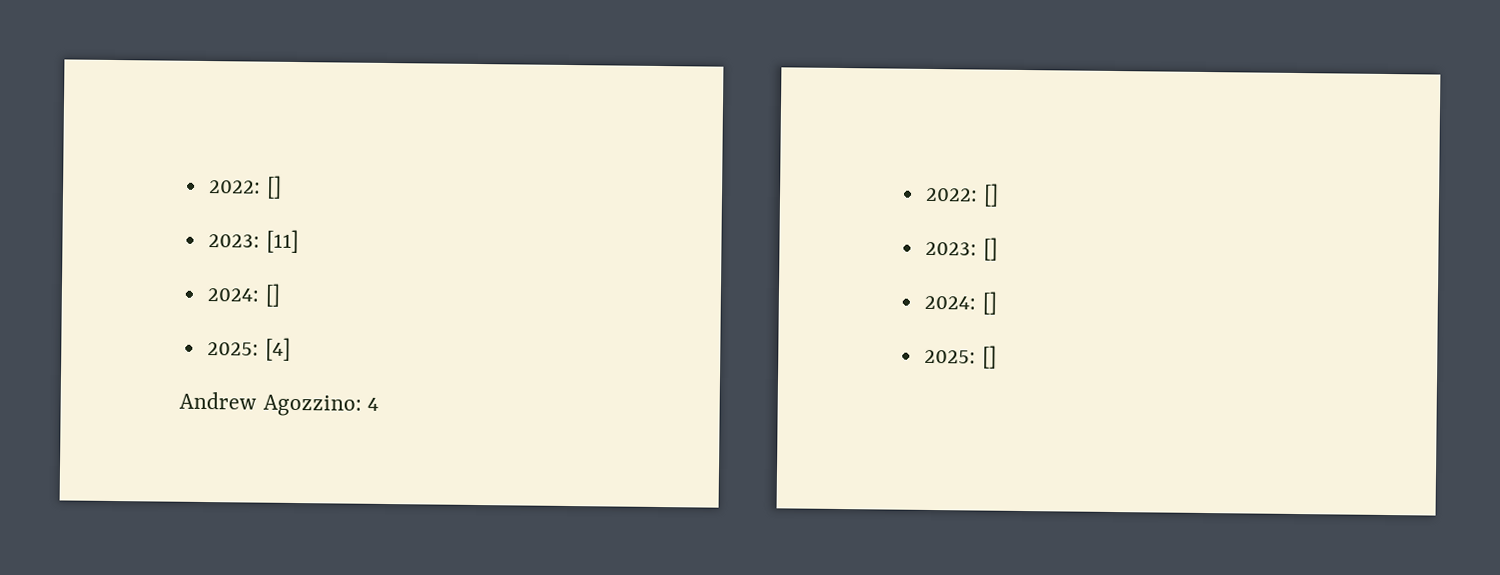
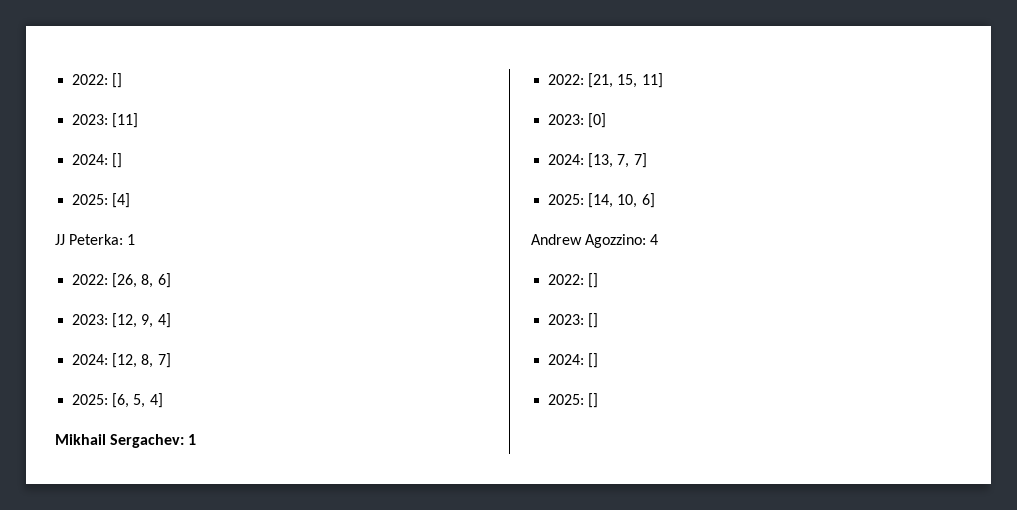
(291, 349) none -> [55,234,136,245] [72,273,171,288] [72,313,171,328] [72,353,171,368] [72,393,163,408] [55,434,197,448] [548,73,663,88] [548,113,607,128] [548,153,647,168] [548,193,655,208] // JJ Peterka: 1 // 2022: [26, 8, 6] // 2023: [12, 9, 4] // 2024: [12, 8, 7] // 2025: [6, 5, 4] // Mikhail Sergachev: 1 // 2022: [21, 15, 11] // 2023: [0] // 2024: [13, 7, 7] // 2025: [14, 10, 6]

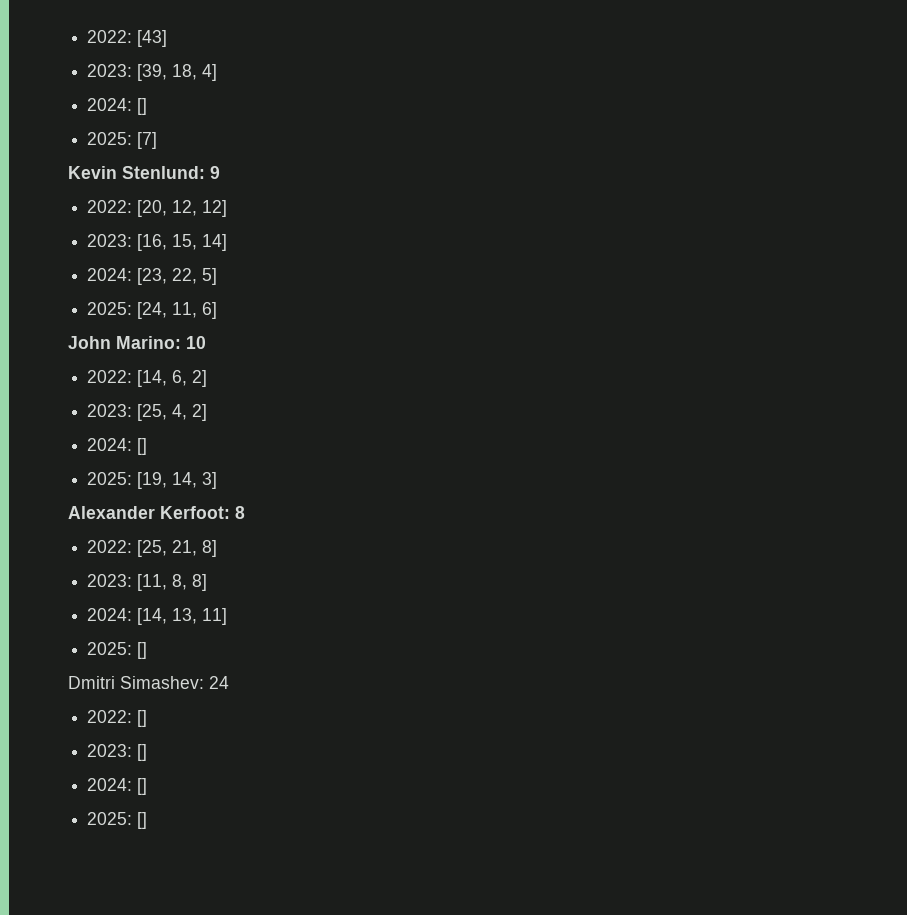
[72,73,123,88] [72,113,139,128] [72,153,123,168] [72,193,131,208] [55,234,136,245] [72,273,171,288] [72,313,171,328] [72,353,171,368] [72,393,163,408] [55,434,197,448] [548,73,663,88] [548,113,607,128] [548,153,647,168] [548,193,655,208] [531,234,659,248] 2022: [] // 2023: [11] // 2024: [] // 2025: [4] // JJ Peterka: 1 // 2022: [26, 8, 6] // 2023: [12, 9, 4] // 2024: [12, 8, 7] // 2025: [6, 5, 4] // Mikhail Sergachev: 1 // 2022: [21, 15, 11] // 2023: [0] // 2024: [13, 7, 7] // 2025: [14, 10, 6] // Andrew Agozzino: 4 -> [87,30,168,47] [87,64,218,81] [87,98,148,115] [87,132,158,149] [68,166,220,179] [87,200,228,217] [87,234,228,251] [87,268,218,285] [87,302,218,319] [68,336,206,349] [87,370,208,387] [87,404,208,421] [87,438,148,455] [87,472,218,489] [68,506,245,519] [87,540,218,557] [87,574,208,591] [87,608,228,625] [87,642,148,659] [68,676,229,689] 2022: [43] // 2023: [39, 18, 4] // 2024: [] // 2025: [7] // Kevin Stenlund: 9 // 2022: [20, 12, 12] // 2023: [16, 15, 14] // 2024: [23, 22, 5] // 2025: [24, 11, 6] // John Marino: 10 // 2022: [14, 6, 2] // 2023: [25, 4, 2] // 2024: [] // 2025: [19, 14, 3] // Alexander Kerfoot: 8 // 2022: [25, 21, 8] // 2023: [11, 8, 8] // 2024: [14, 13, 11] // 2025: [] // Dmitri Simashev: 24

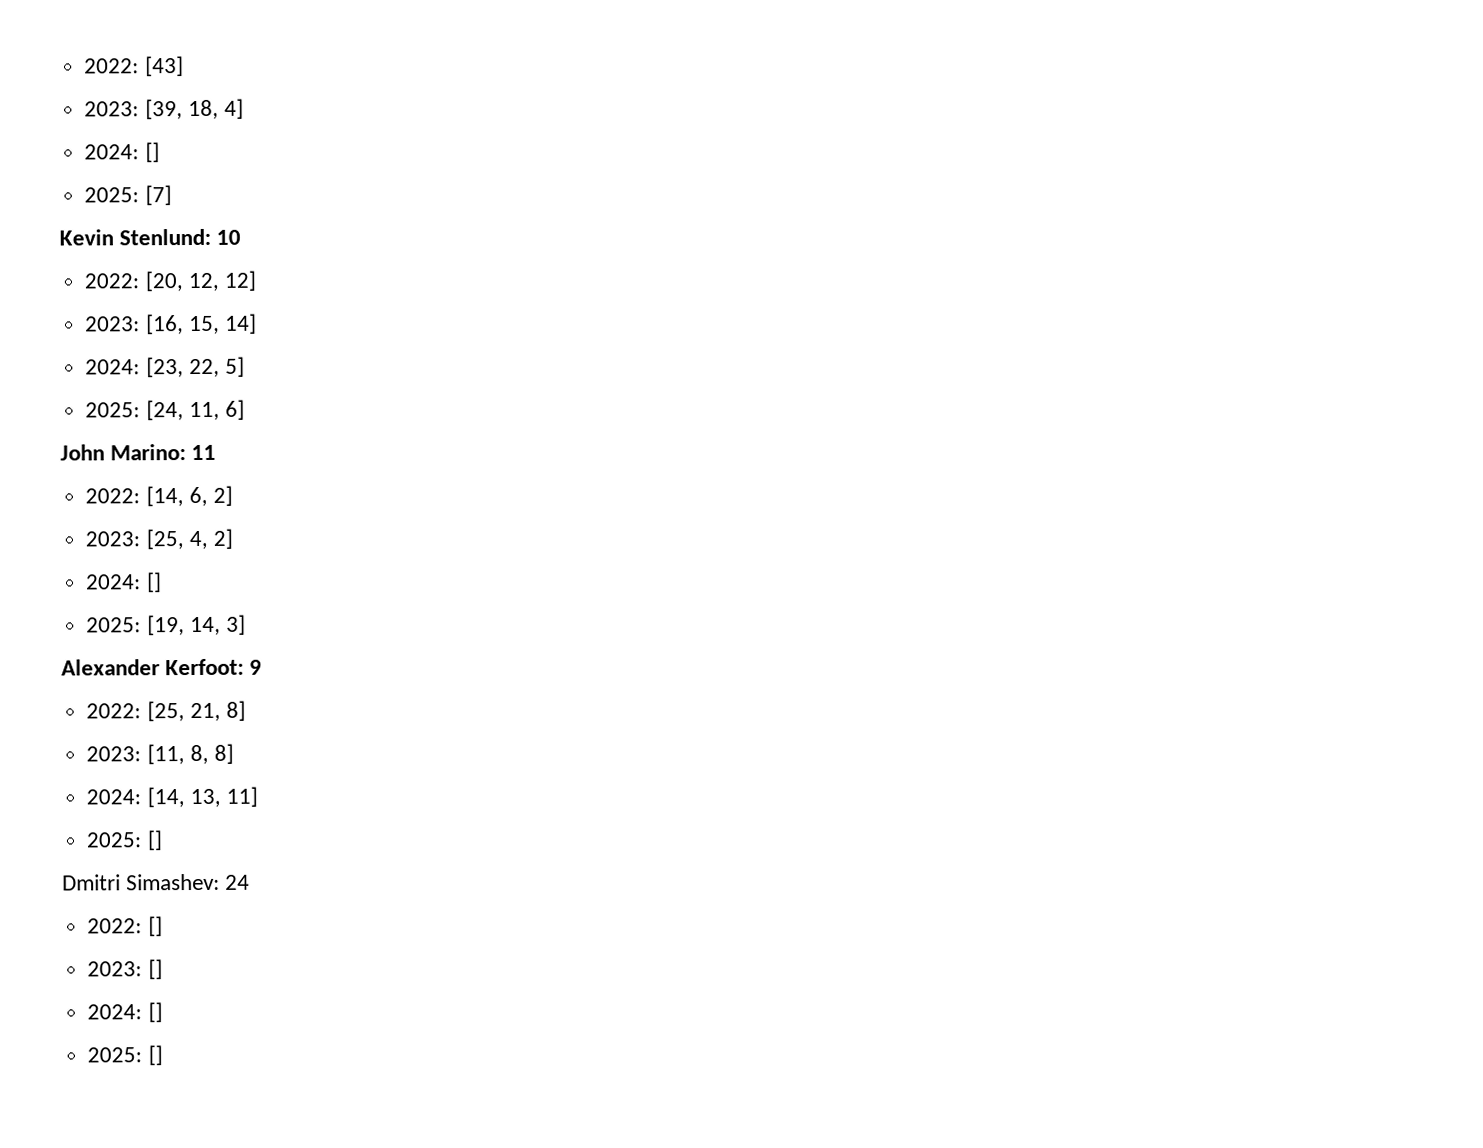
[210,166,220,179] 9 -> [216,229,242,245] 10
[186,336,206,349] 10 -> [191,444,217,461] 11
[235,506,245,519] 8 -> [249,659,263,675] 9

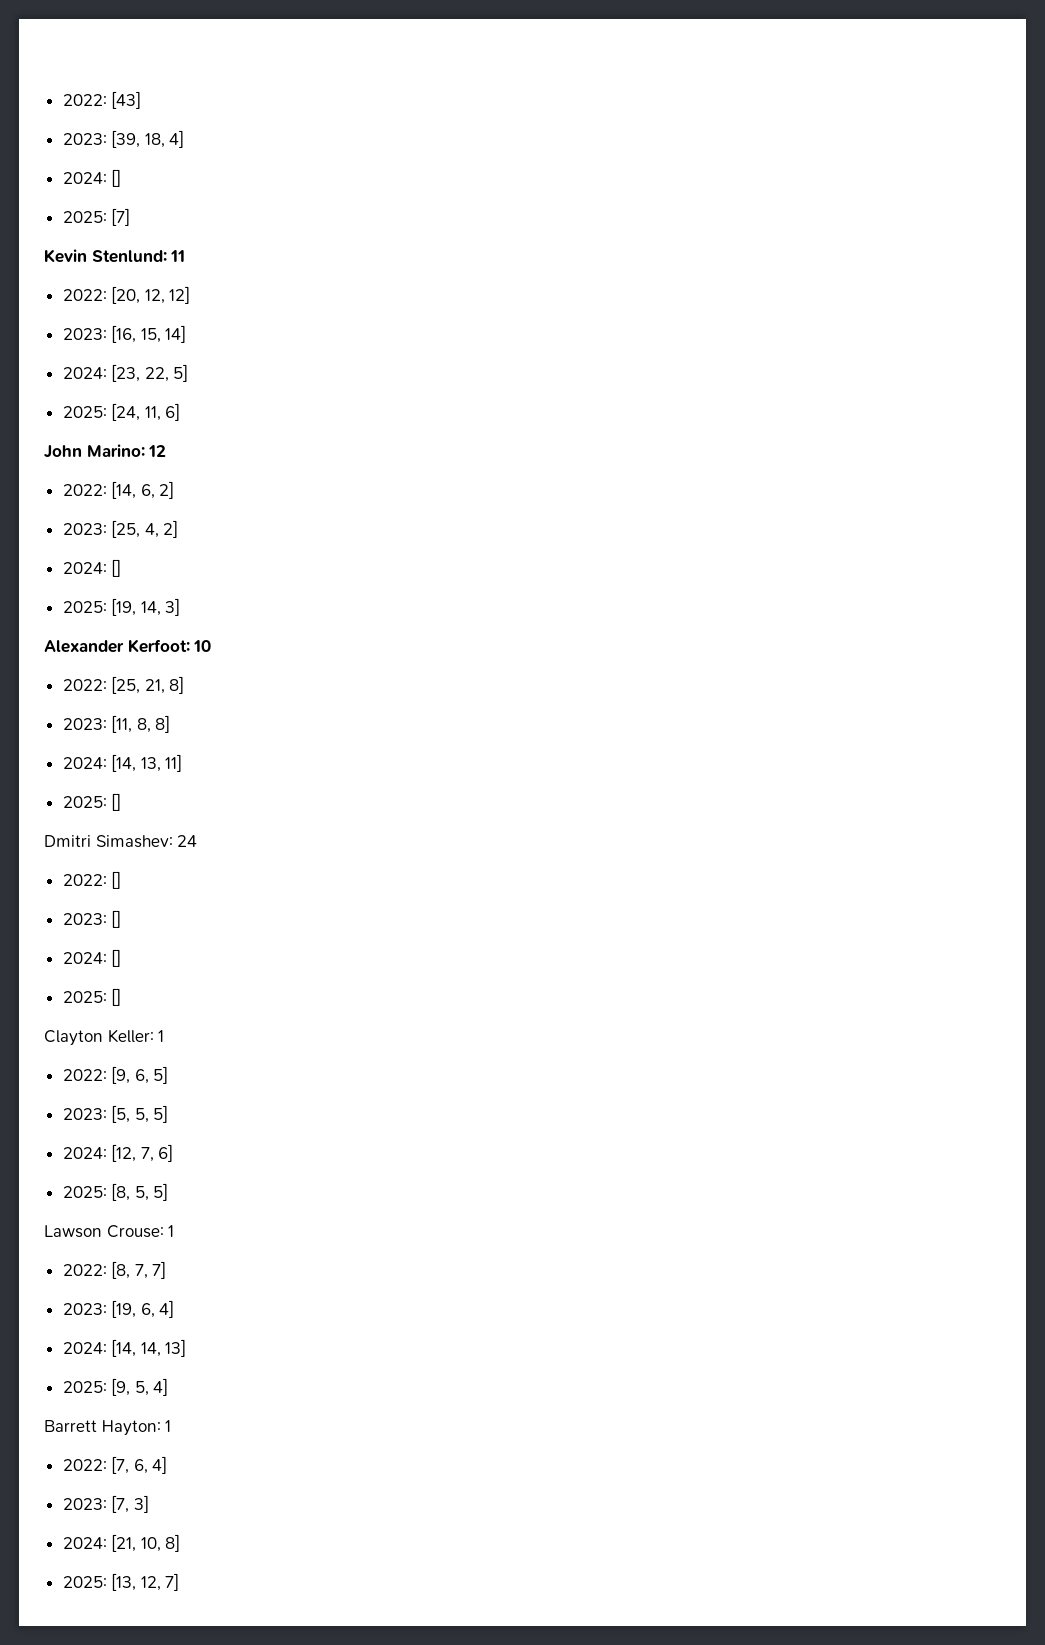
[216,229,242,245] 10 -> [170,250,186,262] 11
[191,444,217,461] 11 -> [148,445,167,457] 12
[249,659,263,675] 9 -> [193,640,212,652] 10
(163, 1055) none -> [44,1029,165,1046] [62,1066,169,1084] [62,1105,169,1123] [62,1144,174,1162] [62,1183,169,1201] [44,1225,175,1238] [62,1261,167,1279] [62,1300,175,1318] [62,1339,187,1357] [62,1378,169,1396] [44,1420,172,1436] [62,1456,168,1474] [62,1495,149,1513] [62,1534,181,1552] [62,1573,180,1591] // Clayton Keller: 1 // 2022: [9, 6, 5] // 2023: [5, 5, 5] // 2024: [12, 7, 6] // 2025: [8, 5, 5] // Lawson Crouse: 1 // 2022: [8, 7, 7] // 2023: [19, 6, 4] // 2024: [14, 14, 13] // 2025: [9, 5, 4] // Barrett Hayton: 1 // 2022: [7, 6, 4] // 2023: [7, 3] // 2024: [21, 10, 8] // 2025: [13, 12, 7]

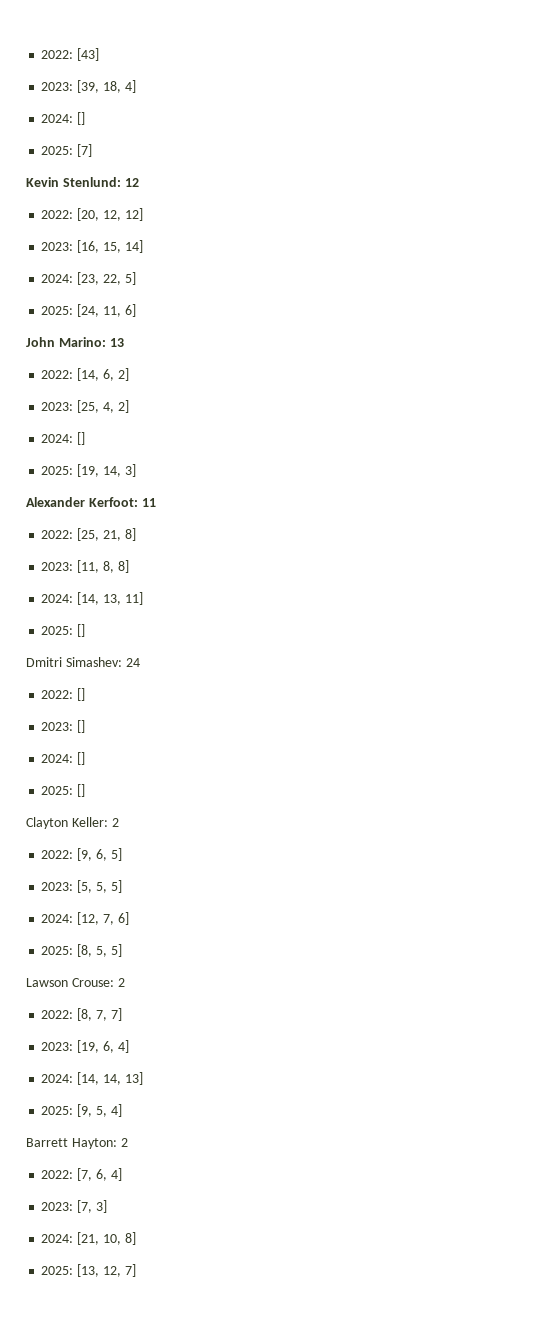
[170,250,186,262] 11 -> [124,178,139,187] 12
[148,445,167,457] 12 -> [109,338,124,347] 13
[193,640,212,652] 10 -> [141,498,156,507] 11
[158,1030,165,1042] 1 -> [111,818,119,827] 2
[168,1225,175,1237] 1 -> [117,978,125,987] 2
[165,1420,172,1432] 1 -> [120,1138,128,1147] 2

